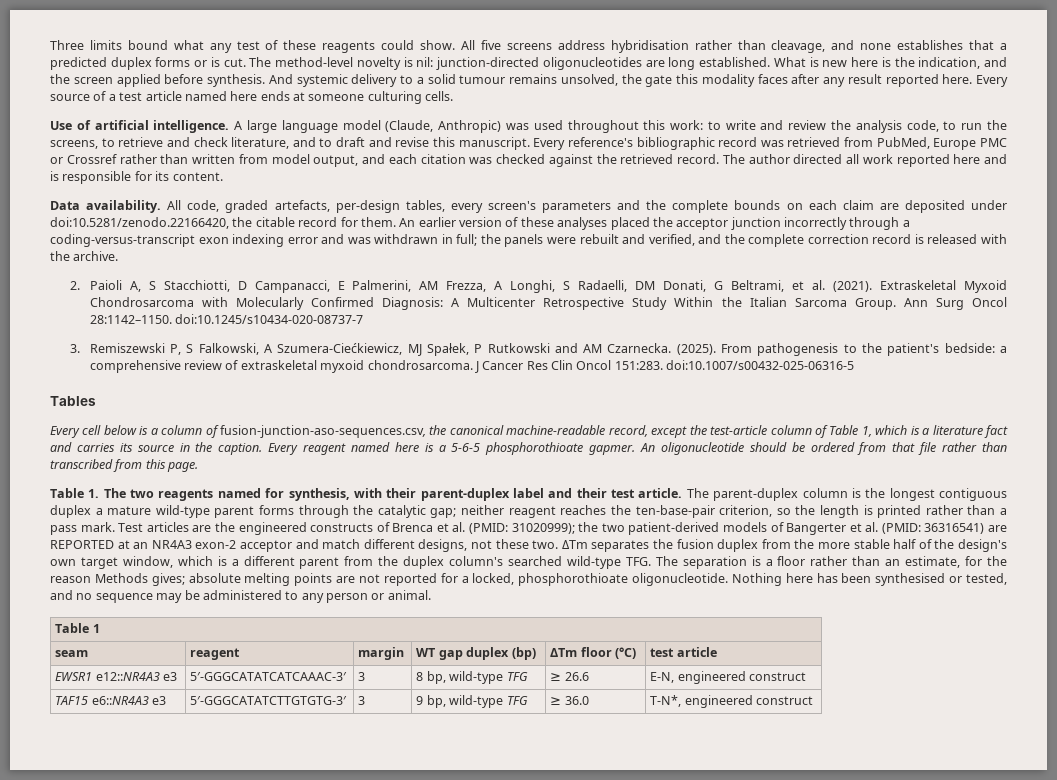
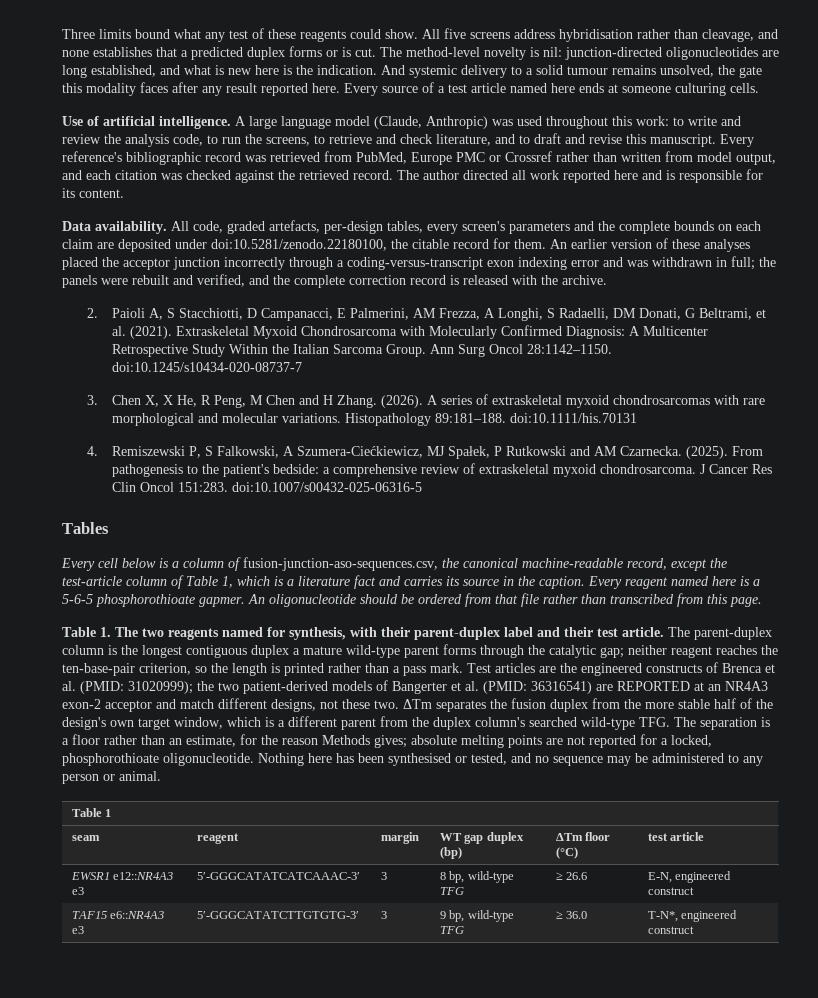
[699,57,806,67] established. What -> [91,65,211,77] established, and what
[918,57,1008,69] [50,74,265,87] indication, and the screen applied before synthesis. -> [317,65,377,75] indication.
[50,217,229,229] doi:10.5281/zenodo.22166420, -> [211,239,387,251] doi:10.5281/zenodo.22180100,
(80, 348) none -> [111,394,765,408] [111,413,637,426] [86,446,98,456] Chen X, X He, R Peng, M Chen and H Zhang. (2026). A series of extraskeletal myxoid chondrosarcomas with rare morphological and molecular variations. Histopathology 89:181–188. doi:10.1111/his.70131 // 4.

